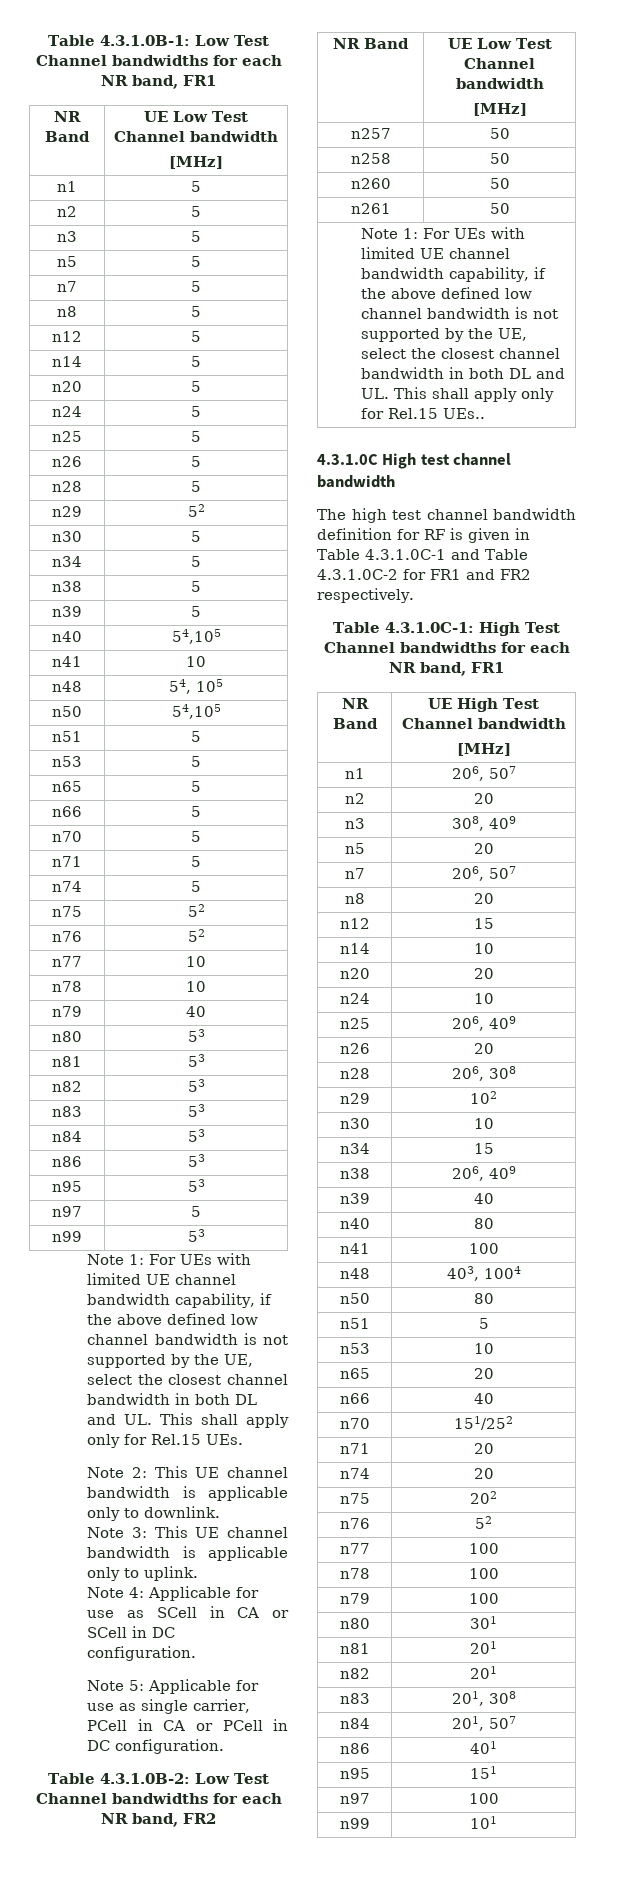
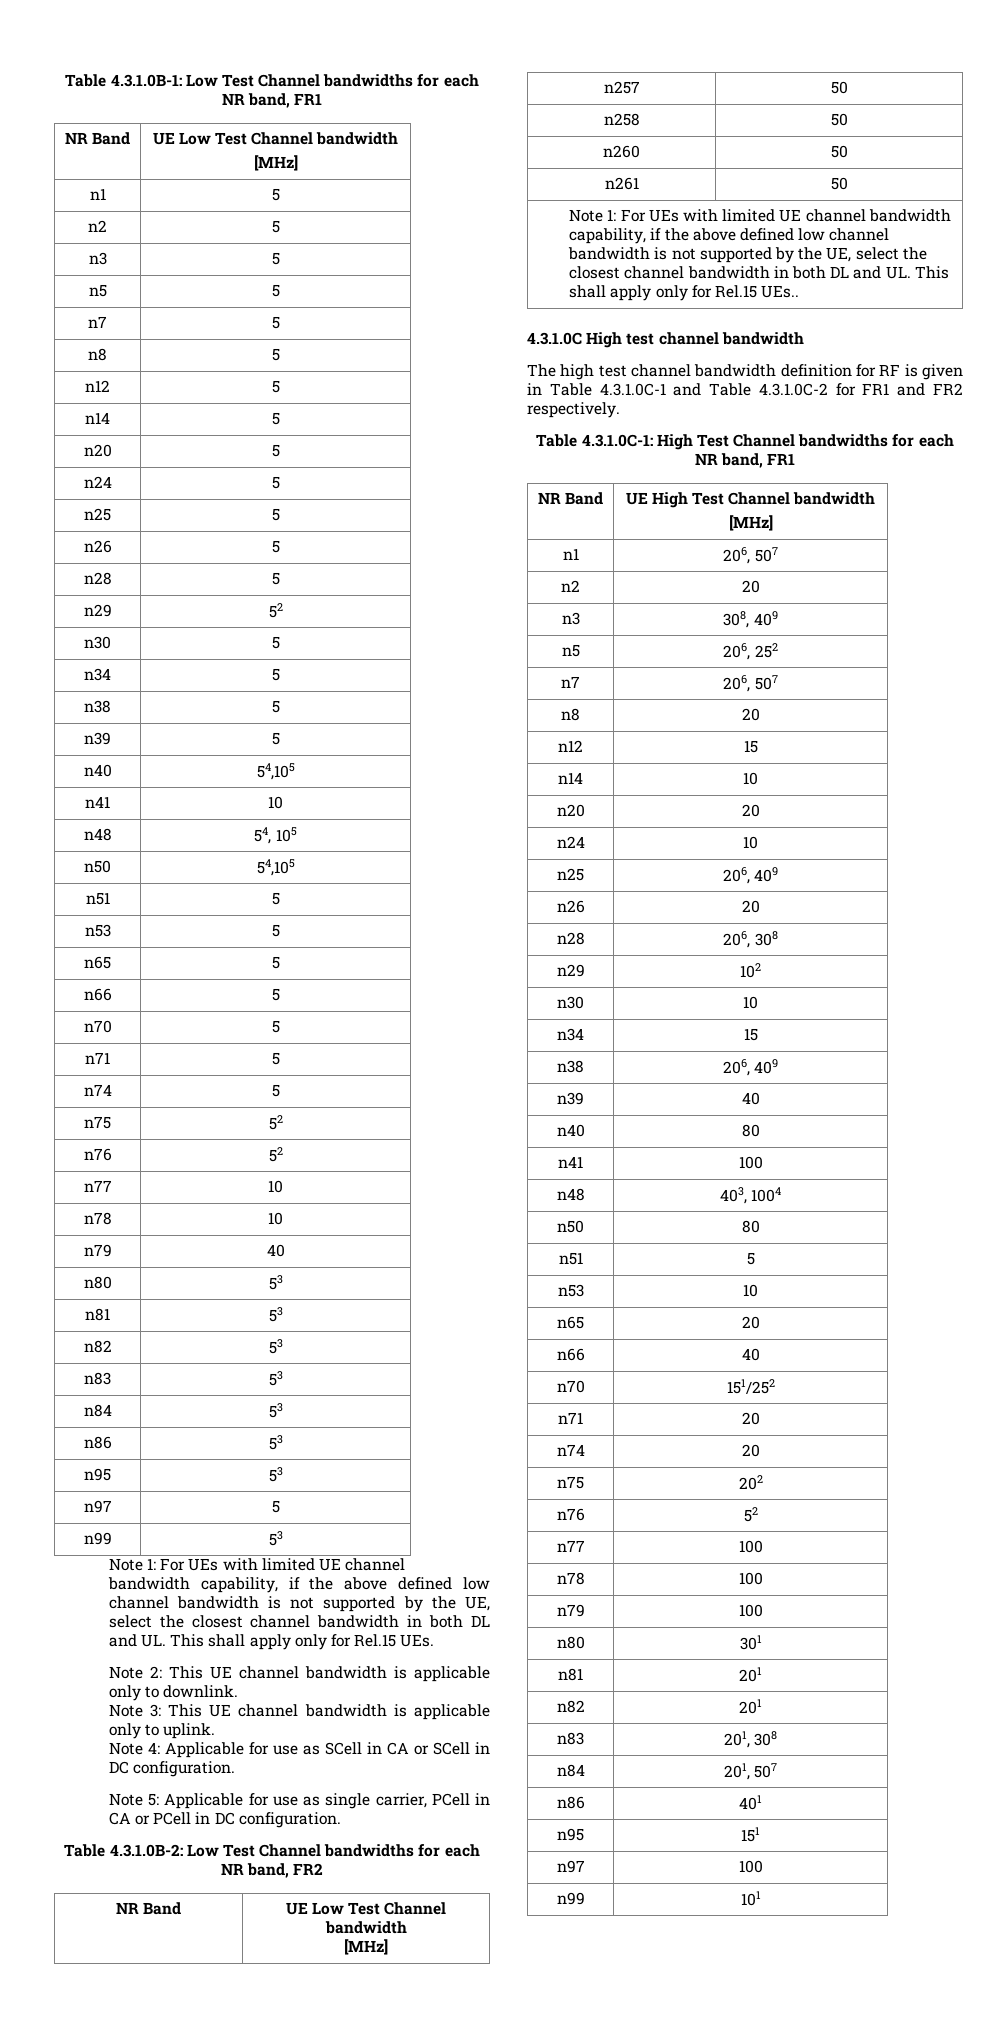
[473,843,494,854] 20 -> [723,643,778,660] 206, 252

